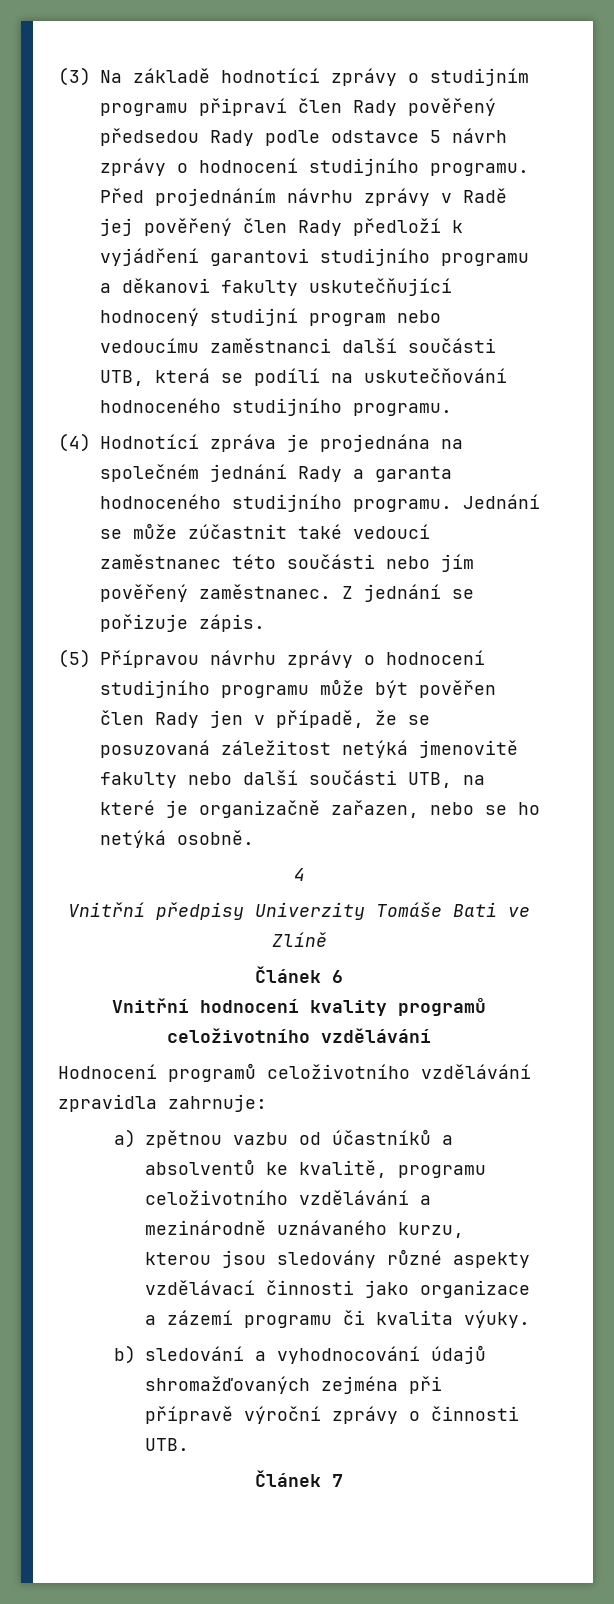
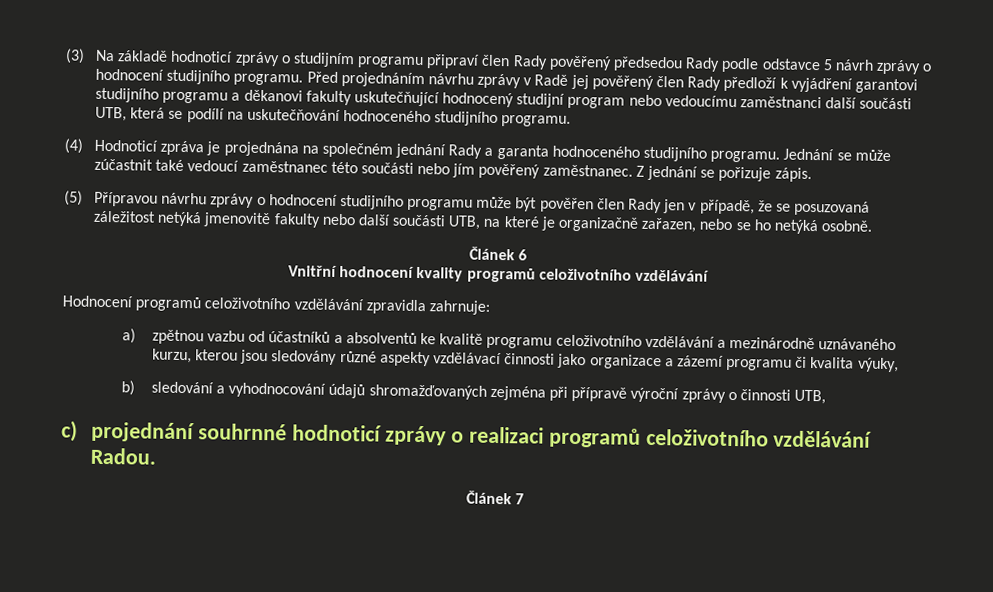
[221,68,320,83] hodnotící -> [170,50,234,63] hodnoticí
[100,434,199,449] Hodnotící -> [93,139,158,152] Hodnoticí
[293,868,305,881] [68,902,530,920] [271,932,327,947] // 4 // Vnitřní předpisy Univerzity Tomáše Bati ve Zlíně -> (873, 226) none
[298,1160,387,1178] kvalitě, -> [439,333,484,345] kvalitě
[463,1310,530,1328] výuky. -> [857,357,899,373] výuky,
[144,1438,189,1451] UTB. -> [794,389,827,405] [61,420,873,448] [89,447,157,465] UTB, // c) projednání souhrnné hodnoticí zprávy o realizaci programů celoživotního vzdělávání Radou.

